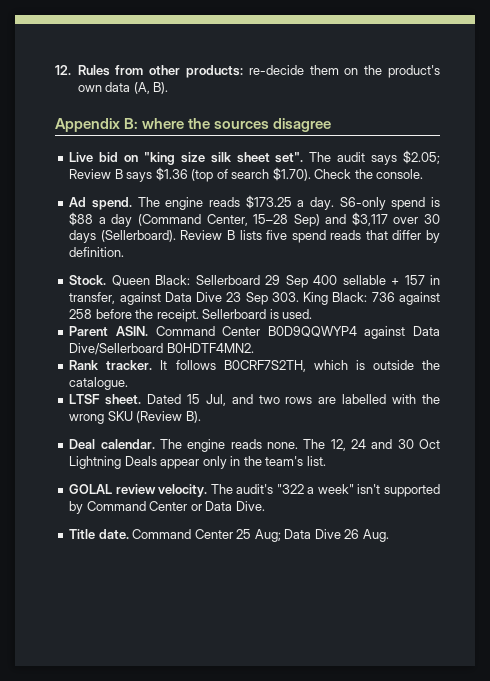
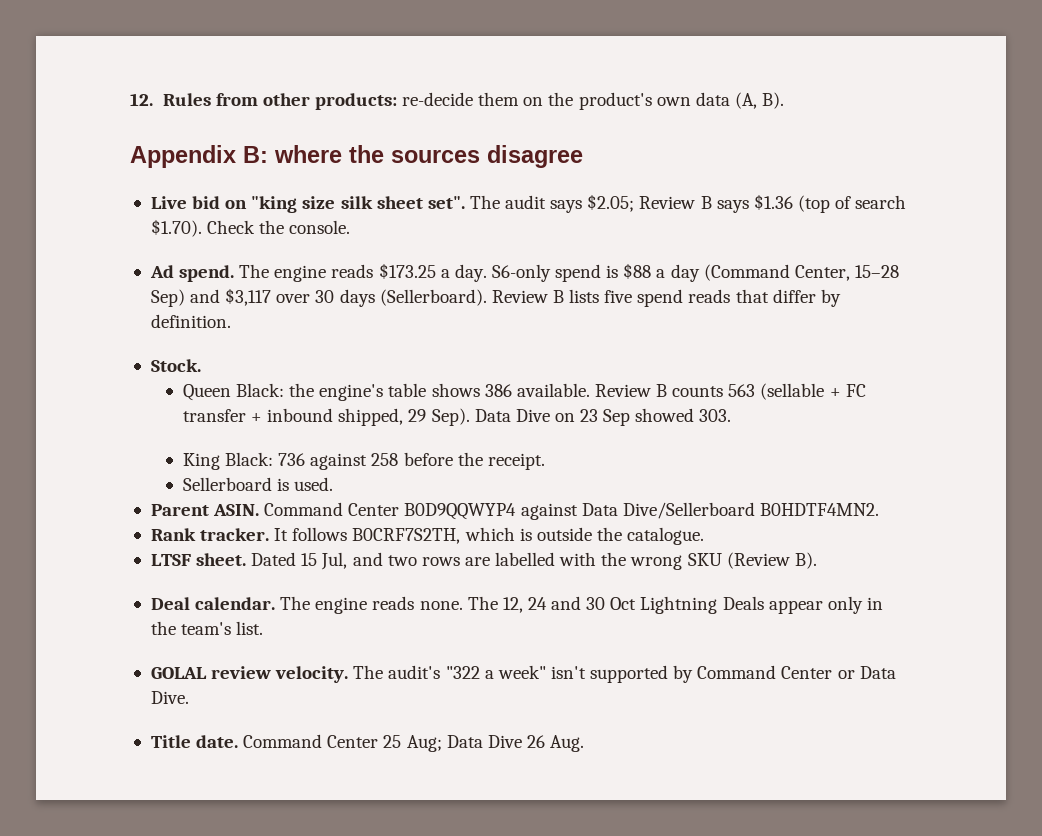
(107, 280) none -> (201, 365) //
[195,275,440,288] [69,292,223,305] Sellerboard 29 Sep 400 sellable + 157 in transfer, against Data Dive -> [289,383,866,401] [182,408,575,426] the engine's table shows 386 available. Review B counts 563 (sellable + FC transfer + inbound shipped, 29 Sep). Data Dive on
(268, 298) none -> [635,408,695,422] showed
(299, 297) none -> (732, 415) //
(199, 315) none -> (545, 461) //

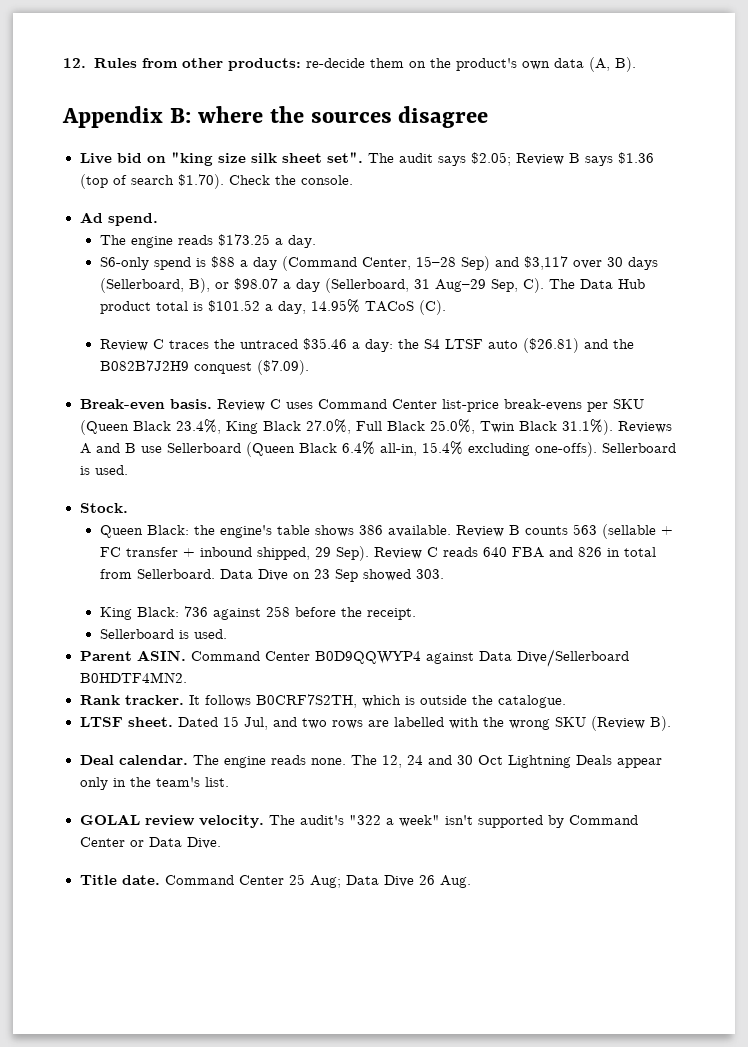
(235, 273) none -> (158, 219) //
(487, 273) none -> (316, 241) //
[379,289,841,307] [150,314,231,328] (Sellerboard). Review B lists five spend reads that differ by definition. -> [99,278,645,293] [99,299,446,315] [99,338,634,353] [99,360,309,375] [79,399,644,412] [79,419,672,435] [79,441,676,457] [79,465,128,475] (Sellerboard, B), or $98.07 a day (Sellerboard, 31 Aug–29 Sep, C). The Data Hub product total is $101.52 a day, 14.95% TACoS (C). // Review C traces the untraced $35.46 a day: the S4 LTSF auto ($26.81) and the B082B7J2H9 conquest ($7.09). // Break-even basis. Review C uses Command Center list-price break-evens per SKU (Queen Black 23.4%, King Black 27.0%, Full Black 25.0%, Twin Black 31.1%). Reviews A and B use Sellerboard (Queen Black 6.4% all-in, 15.4% excluding one-offs). Sellerboard is used.
(470, 417) none -> [373,547,656,559] [99,569,215,579] Review C reads 640 FBA and 826 in total from Sellerboard.

